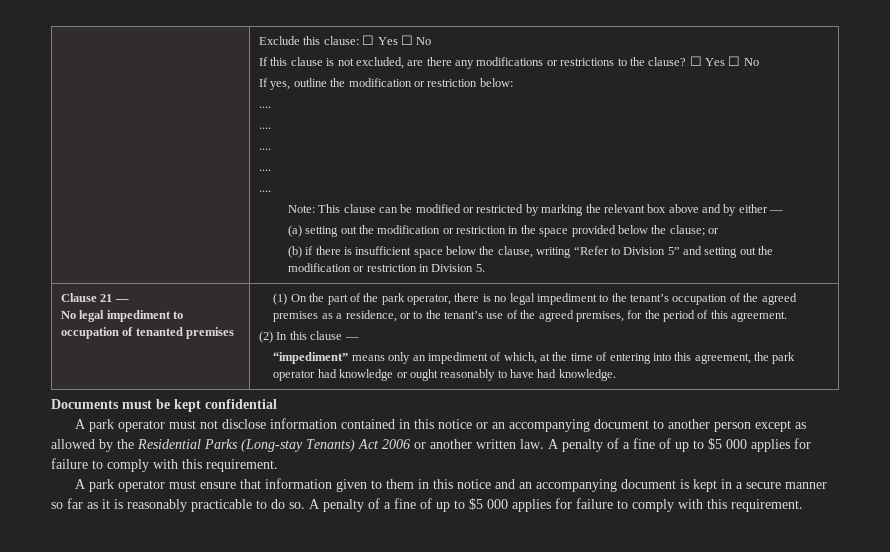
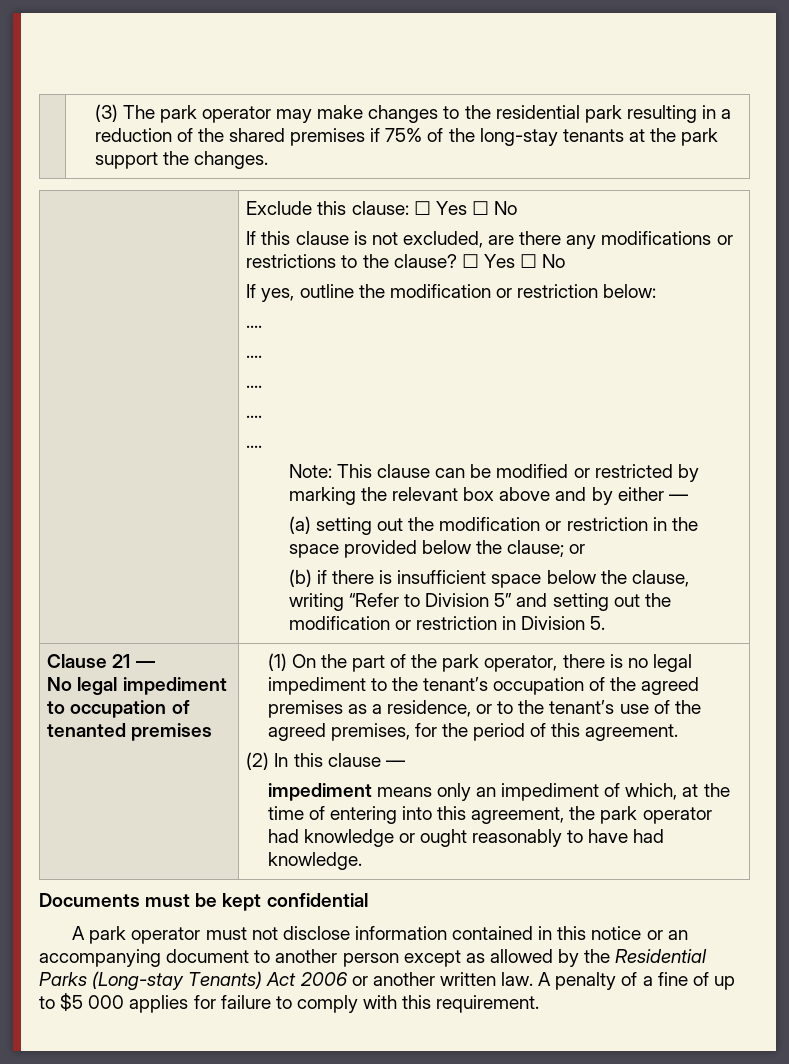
(259, 40) none -> [94,104,732,123] [94,128,719,146] [94,151,268,169] | (3) The park operator may make changes to the residential park resulting in a reduction of the shared premises if 75% of the long-stay tenants at the park support the changes. //
[273,352,349,364] “impediment” -> [267,783,372,801] impediment
[74,478,827,492] [51,498,803,512] // A park operator must ensure that information given to them in this notice and an accompanying document is kept in a secure manner so far as it is reasonably practicable to do so. A penalty of a fine of up to $5 000 applies for failure to comply with this requirement. -> (540, 1004) none

